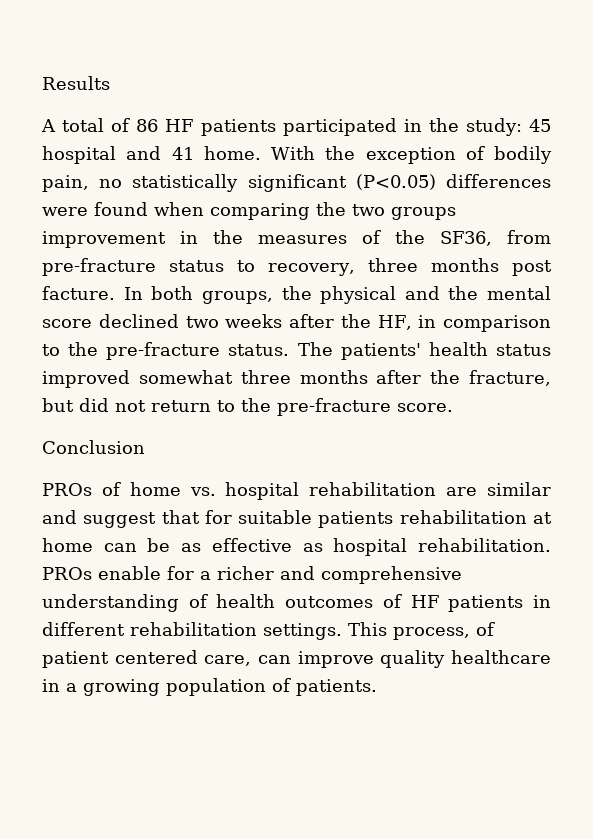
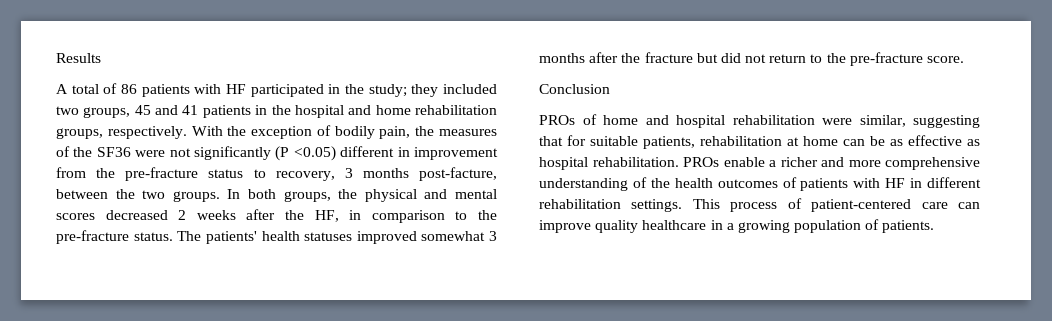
[165,118,551,136] [42,146,261,164] HF patients participated in the study: 45 hospital and 41 home. -> [141,84,498,97] [56,105,498,118] [56,126,187,139] patients with HF participated in the study; they included two groups, 45 and 41 patients in the hospital and home rehabilitation groups, respectively.
[99,174,551,192] [42,202,456,220] [42,230,551,248] [42,258,552,276] [42,286,115,300] no statistically significant (P<0.05) differences were found when comparing the two groups improvement in the measures of the SF36, from pre-fracture status to recovery, three months post facture. -> [415,126,497,136] [56,146,498,161] [56,167,497,181] [56,189,220,202] the measures of the SF36 were not significantly (P <0.05) different in improvement from the pre-fracture status to recovery, 3 months post-facture, between the two groups.
[448,286,551,300] [42,314,219,328] the mental score declined two -> [455,189,498,199] [56,210,187,220] mental scores decreased 2
[496,344,551,356] status -> [304,232,353,241] statuses
[240,370,291,384] three -> [489,231,497,241] 3
[468,370,551,386] fracture, -> [644,52,693,63] fracture
[189,487,216,496] vs. -> [645,115,669,125] and
[446,482,551,496] [42,510,157,528] are similar and suggest -> [822,115,980,128] were similar, suggesting
[318,511,394,528] patients -> [643,136,695,149] patients,
[167,566,194,580] for -> (765, 162) none
(315, 573) none -> [848,160,881,167] more
(208, 601) none -> [650,178,670,188] the
[410,595,524,612] HF patients -> [800,178,906,191] patients with HF
[393,622,495,640] [42,650,252,668] process, of patient centered care, -> [730,198,948,212] process of patient-centered care

